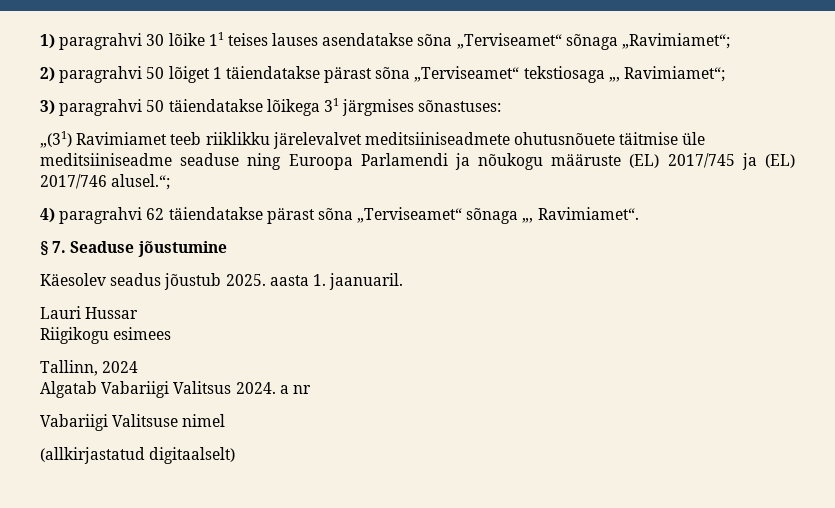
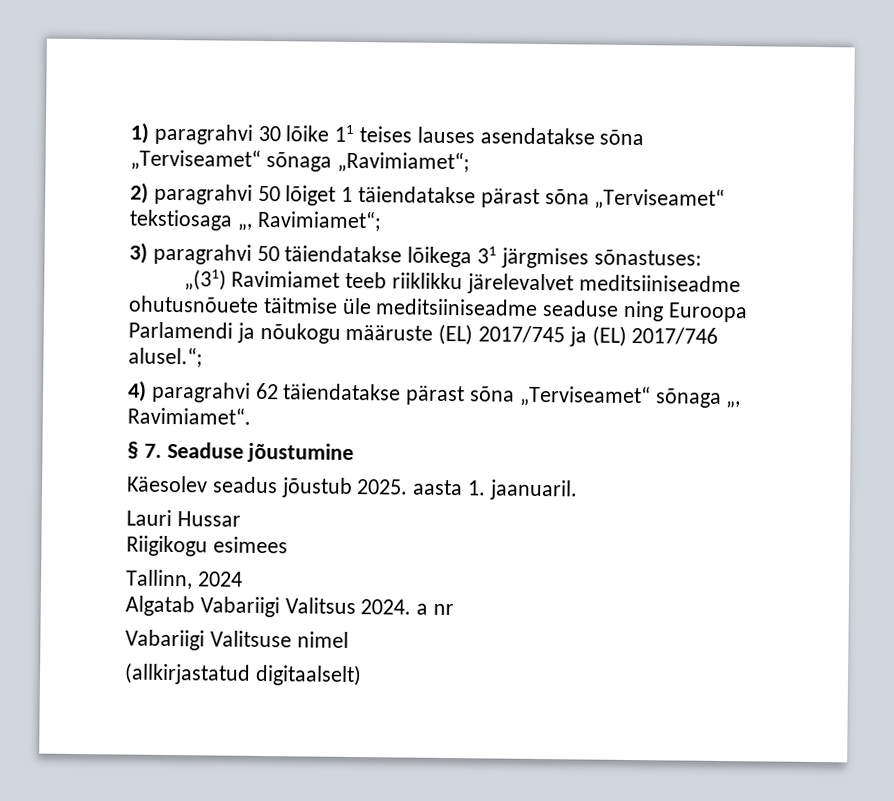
[364,132,510,145] meditsiiniseadmete -> [578,274,741,293] meditsiiniseadme

